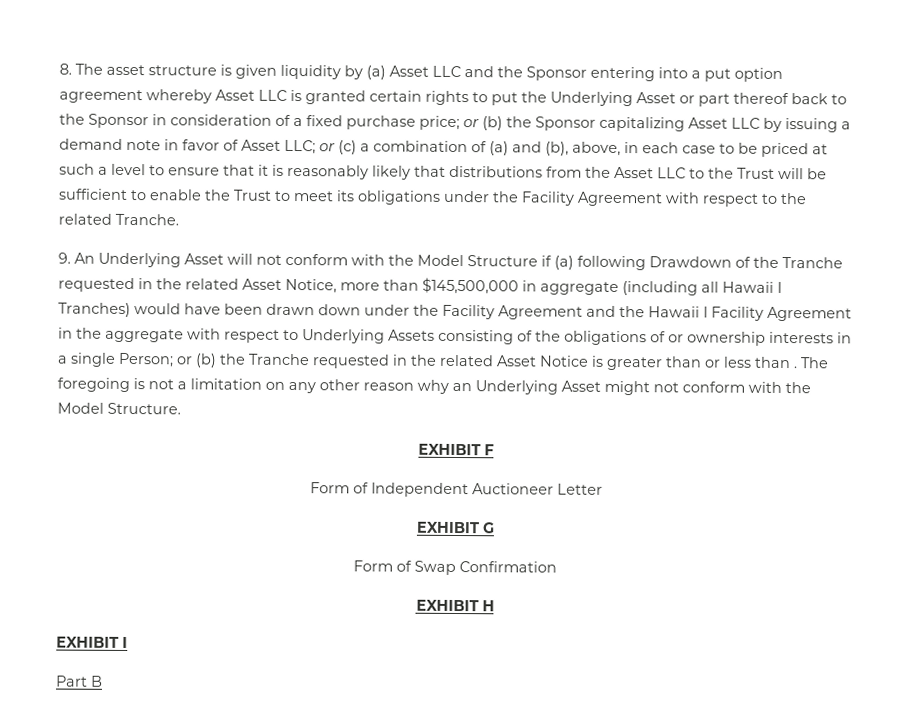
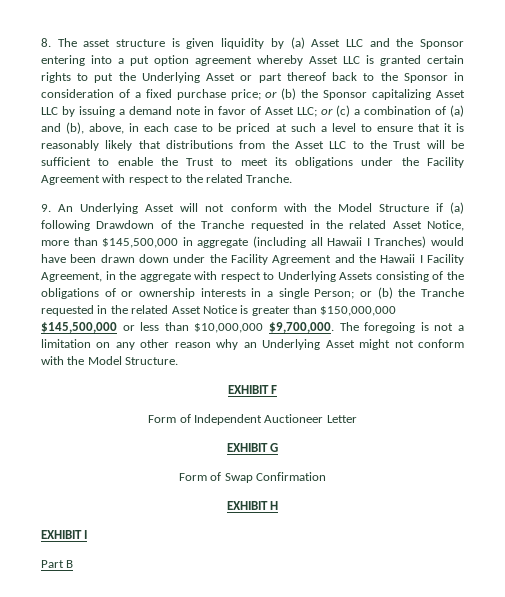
[767,306,852,322] Agreement -> [41,272,102,282] Agreement,
(702, 362) none -> [320,306,397,316] [41,322,117,333] $150,000,000 $145,500,000
[793,366,797,369] . -> [194,322,334,333] $10,000,000 $9,700,000.

